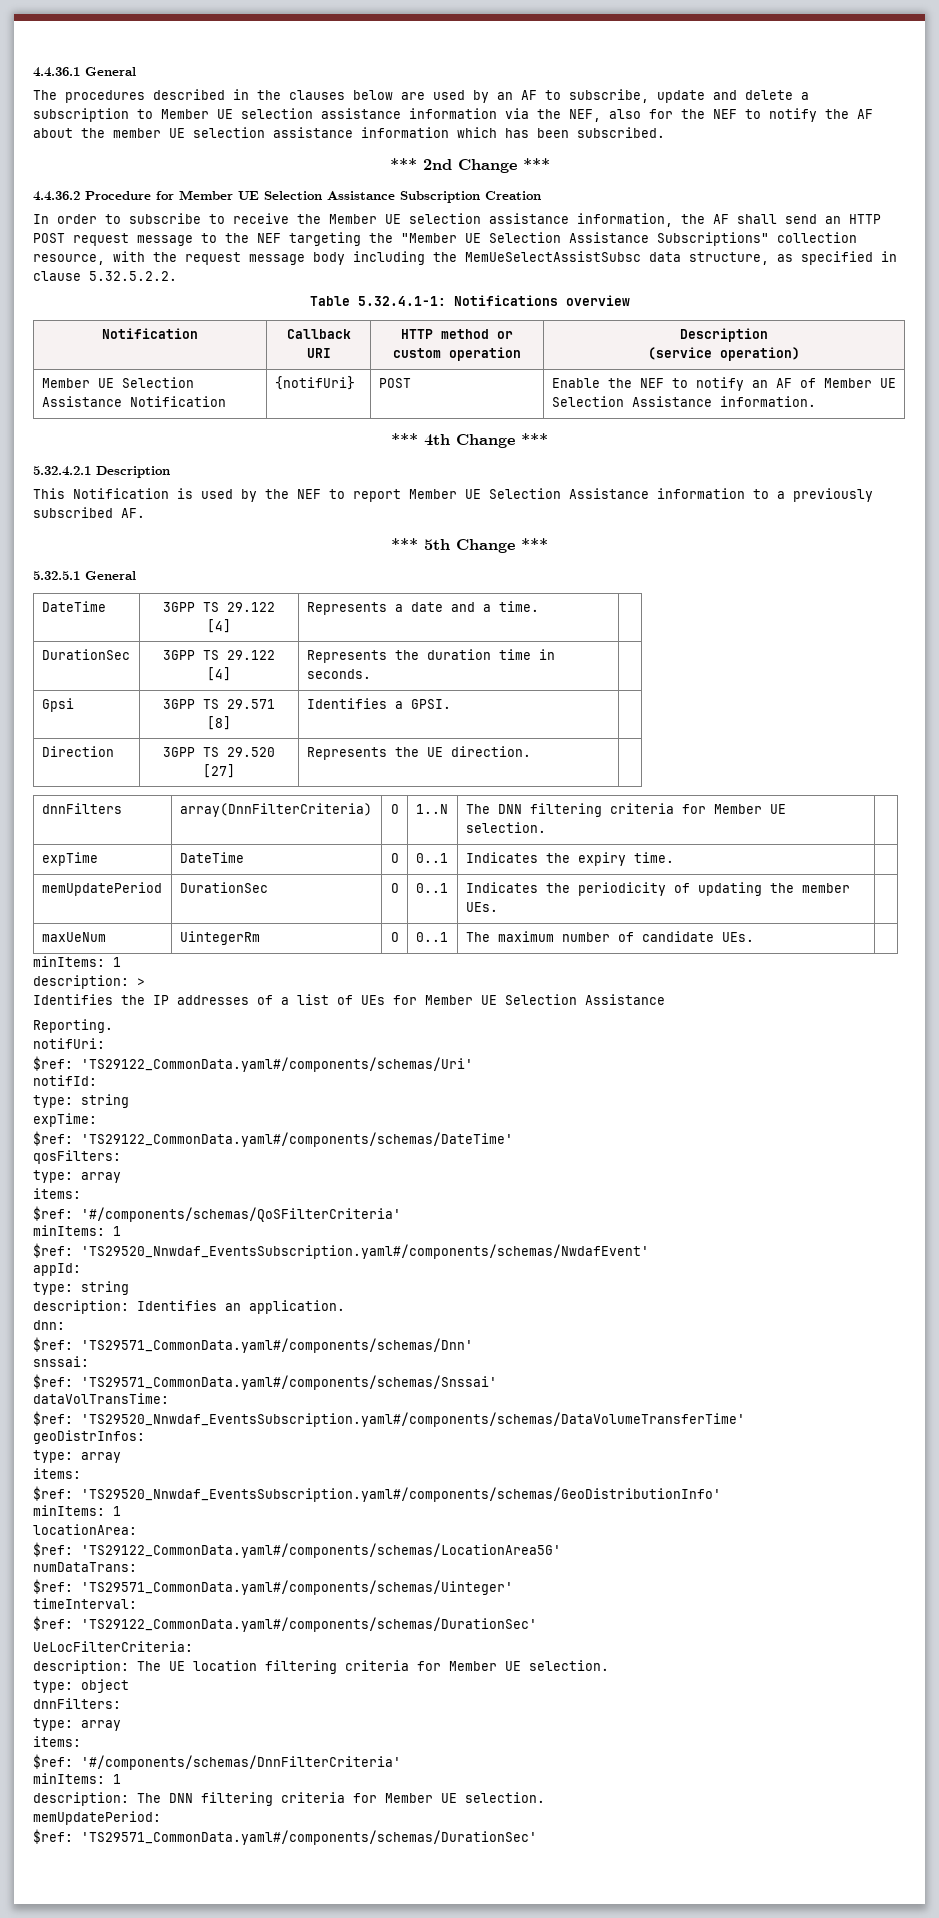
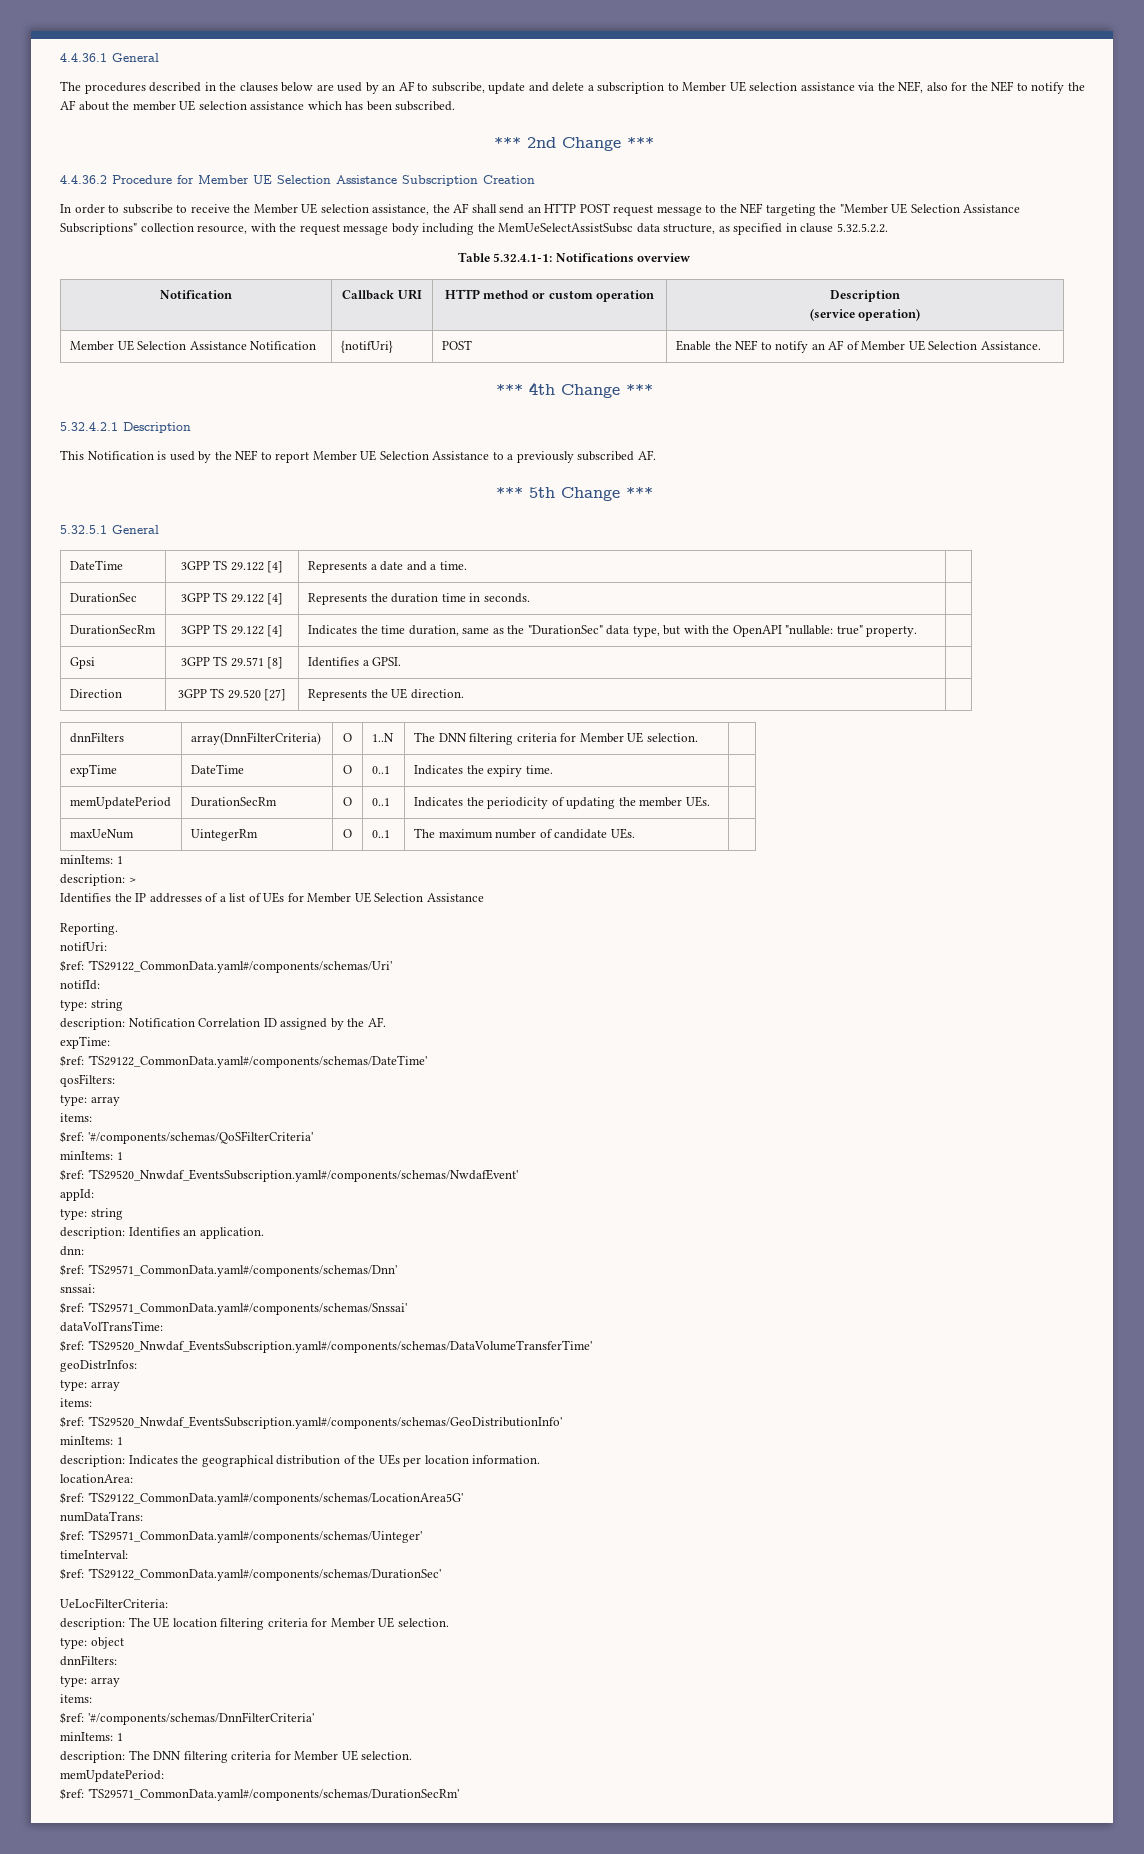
[409,108,497,119] information -> (855, 86) none
[361,127,449,138] information -> (305, 105) none
[489,213,673,227] assistance information, -> [372,204,430,215] assistance,
[631,396,816,407] Assistance information. -> [980,341,1041,350] Assistance.
[657,488,745,499] information -> (490, 455) none
(371, 674) none -> [69,625,156,635] [180,624,284,637] [307,625,918,637] // DurationSecRm | 3GPP TS 29.122 [4] | Indicates the time duration, same as the "DurationSec" data type, but with the OpenAPI "nullable: true" property. |
[179,882,268,893] DurationSec -> [190,797,277,807] DurationSecRm
(129, 1101) none -> [60,1017,386,1030] // description: Notification Correlation ID assigned by the AF.
(121, 1511) none -> [60,1454,541,1467] // description: Indicates the geographical distribution of the UEs per location information.
[81,1830,537,1845] 'TS29571_CommonData.yaml#/components/schemas/DurationSec' -> [87,1788,459,1801] 'TS29571_CommonData.yaml#/components/schemas/DurationSecRm'

